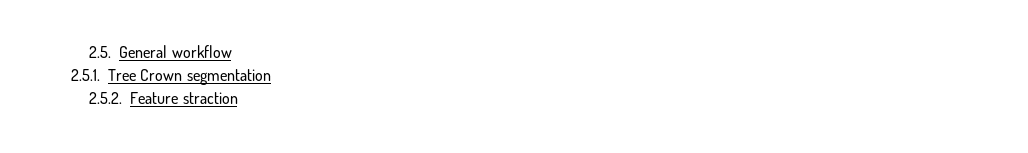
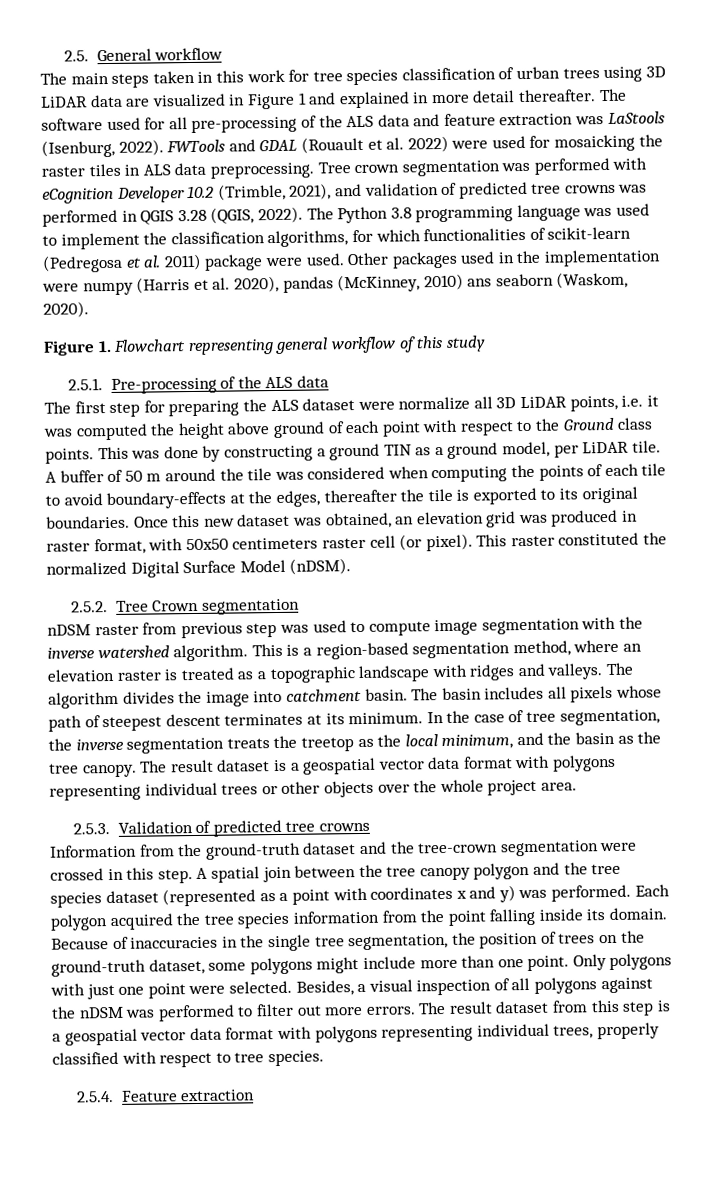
[71,69,271,85] [89,92,238,104] 2.5.1. Tree Crown segmentation // 2.5.2. Feature straction -> [40,66,666,88] [40,88,627,110] [41,111,665,133] [41,134,663,158] [41,157,648,179] [42,181,648,204] [42,203,651,227] [42,226,632,250] [42,249,662,273] [42,271,629,296] [43,301,89,318] [43,335,486,356] [68,375,329,394] [44,395,659,417] [43,417,654,441] [45,440,661,464] [45,463,667,483] [45,486,638,510] [46,509,639,529] [46,532,668,555] [46,558,352,578] [71,598,300,615] [47,616,644,639] [47,639,642,662] [47,662,634,684] [48,685,663,709] [48,709,660,732] [48,731,662,754] [49,754,617,778] [49,779,577,801] [73,819,370,837] [50,840,638,860] [50,862,622,884] [50,884,670,908] [50,907,668,931] [51,930,645,952] [51,953,673,977] [50,977,653,1000] [51,999,671,1022] [52,1022,660,1046] [52,1050,324,1068] [76,1089,256,1103] The main steps taken in this work for tree species classification of urban trees using 3D LiDAR data are visualized in Figure 1 and explained in more detail thereafter. The software used for all pre-processing of the ALS data and feature extraction was LaStools (Isenburg, 2022). FWTools and GDAL (Rouault et al. 2022) were used for mosaicking the raster tiles in ALS data preprocessing. Tree crown segmentation was performed with eCognition Developer 10.2 (Trimble, 2021), and validation of predicted tree crowns was performed in QGIS 3.28 (QGIS, 2022). The Python 3.8 programming language was used to implement the classification algorithms, for which functionalities of scikit-learn (Pedregosa et al. 2011) package were used. Other packages used in the implementation were numpy (Harris et al. 2020), pandas (McKinney, 2010) ans seaborn (Waskom, 2020). // Figure 1. Flowchart representing general workflow of this study // 2.5.1. Pre-processing of the ALS data // The first step for preparing the ALS dataset were normalize all 3D LiDAR points, i.e. it was computed the height above ground of each point with respect to the Ground class points. This was done by constructing a ground TIN as a ground model, per LiDAR tile. A buffer of 50 m around the tile was considered when computing the points of each tile to avoid boundary-effects at the edges, thereafter the tile is exported to its original boundaries. Once this new dataset was obtained, an elevation grid was produced in raster format, with 50x50 centimeters raster cell (or pixel). This raster constituted the normalized Digital Surface Model (nDSM). // 2.5.2. Tree Crown segmentation // nDSM raster from previous step was used to compute image segmentation with the inverse watershed algorithm. This is a region-based segmentation method, where an elevation raster is treated as a topographic landscape with ridges and valleys. The algorithm divides the image into catchment basin. The basin includes all pixels whose path of steepest descent terminates at its minimum. In the case of tree segmentation, the inverse segmentation treats the treetop as the local minimum, and the basin as the tree canopy. The result dataset is a geospatial vector data format with polygons representing individual trees or other objects over the whole project area. // 2.5.3. Validation of predicted tree crowns // Information from the ground-truth dataset and the tree-crown segmentation were crossed in this step. A spatial join between the tree canopy polygon and the tree species dataset (represented as a point with coordinates x and y) was performed. Each polygon acquired the tree species information from the point falling inside its domain. Because of inaccuracies in the single tree segmentation, the position of trees on the ground-truth dataset, some polygons might include more than one point. Only polygons with just one point were selected. Besides, a visual inspection of all polygons against the nDSM was performed to filter out more errors. The result dataset from this step is a geospatial vector data format with polygons representing individual trees, properly classified with respect to tree species. // 2.5.4. Feature extraction

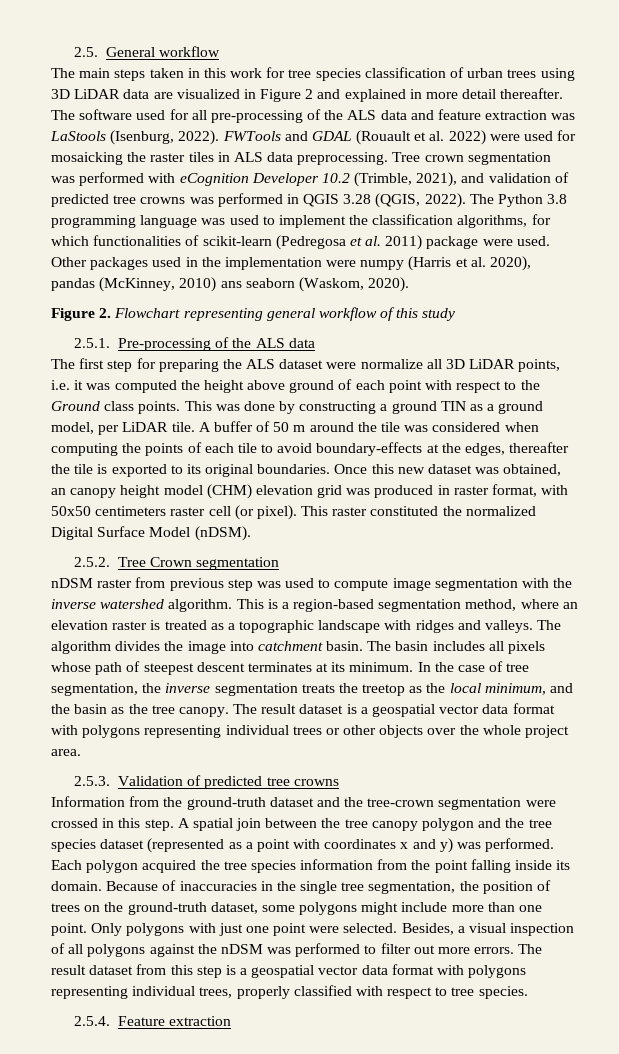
[297,92,307,105] 1 -> [305,89,314,99] 2
[97,340,112,353] 1. -> [99,308,112,318] 2.
(415, 520) none -> [70,484,252,499] canopy height model (CHM)

